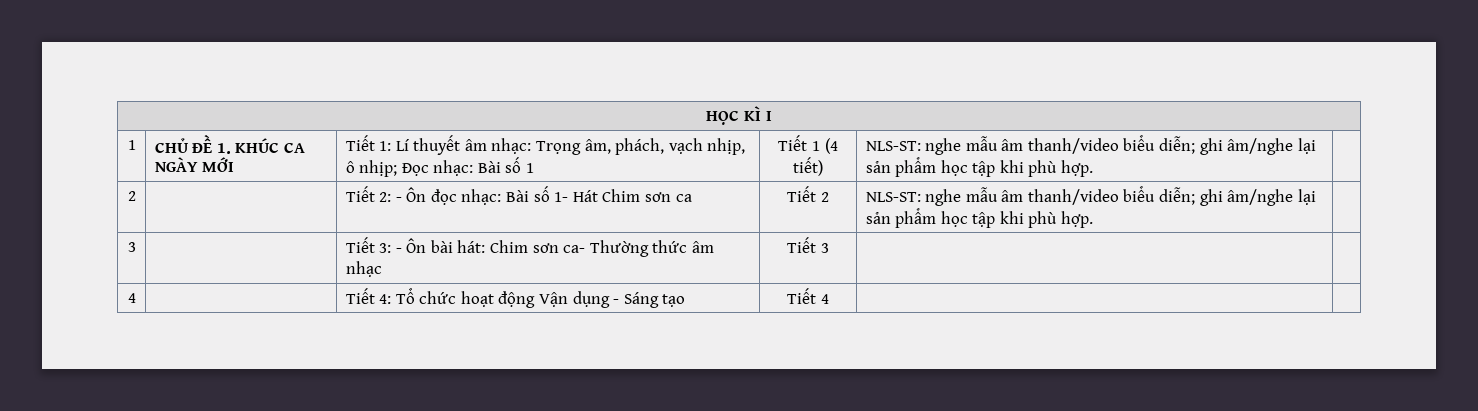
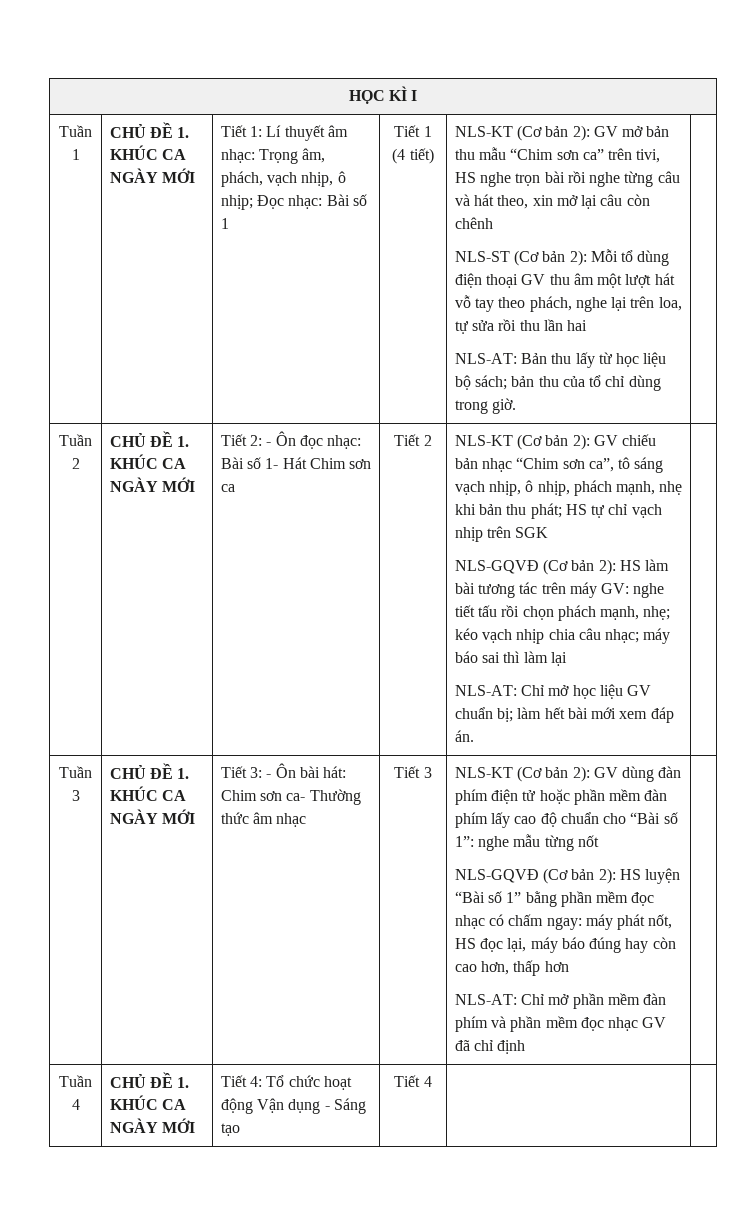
(772, 116) none -> [59,125,92,137] Tuần
[865,135,1316,155] [865,157,1094,177] [127,191,136,201] NLS-ST: nghe mẫu âm thanh/video biểu diễn; ghi âm/nghe lại sản phẩm học tập khi phù hợp. | // 2 | -> [454,125,670,141] [454,147,661,163] [454,171,680,187] [454,194,650,209] [454,217,493,229] [454,249,670,266] [454,273,675,288] [454,295,682,312] [454,319,588,334] [454,352,667,368] [454,375,661,391] [454,398,516,414] [59,434,92,446] [71,458,80,469] [109,431,190,447] [109,454,186,469] [109,477,195,492] NLS-KT (Cơ bản 2): GV mở bản thu mẫu “Chim sơn ca” trên tivi, HS nghe trọn bài rồi nghe từng câu và hát theo, xin mở lại câu còn chênh // NLS-ST (Cơ bản 2): Mỗi tổ dùng điện thoại GV thu âm một lượt hát vỗ tay theo phách, nghe lại trên loa, tự sửa rồi thu lần hai // NLS-AT: Bản thu lấy từ học liệu bộ sách; bản thu của tổ chỉ dùng trong giờ. | // Tuần 2 | CHỦ ĐỀ 1. KHÚC CA NGÀY MỚI
[865,186,1316,206] [865,208,1094,228] [127,242,136,252] NLS-ST: nghe mẫu âm thanh/video biểu diễn; ghi âm/nghe lại sản phẩm học tập khi phù hợp. | // 3 | -> [454,434,657,450] [454,457,664,473] [454,480,683,496] [454,503,662,519] [454,526,549,542] [454,559,670,575] [454,582,665,598] [454,605,671,621] [454,628,671,644] [454,651,567,666] [454,684,652,699] [454,707,674,723] [454,730,474,742] [59,766,92,778] [71,790,80,801] [109,763,190,779] [109,786,186,801] [109,809,195,824] NLS-KT (Cơ bản 2): GV chiếu bản nhạc “Chim sơn ca”, tô sáng vạch nhịp, ô nhịp, phách mạnh, nhẹ khi bản thu phát; HS tự chỉ vạch nhịp trên SGK // NLS-GQVĐ (Cơ bản 2): HS làm bài tương tác trên máy GV: nghe tiết tấu rồi chọn phách mạnh, nhẹ; kéo vạch nhịp chia câu nhạc; máy báo sai thì làm lại // NLS-AT: Chỉ mở học liệu GV chuẩn bị; làm hết bài mới xem đáp án. | // Tuần 3 | CHỦ ĐỀ 1. KHÚC CA NGÀY MỚI
[127,293,136,303] | // 4 | -> [454,766,682,782] [454,789,668,805] [454,812,678,828] [454,834,599,851] [454,868,681,884] [454,891,655,907] [454,914,673,930] [454,937,676,953] [454,960,569,976] [454,993,667,1009] [454,1016,667,1032] [454,1040,526,1054] [59,1075,92,1087] [71,1099,80,1110] [109,1072,190,1088] [109,1095,186,1110] [109,1118,195,1133] NLS-KT (Cơ bản 2): GV dùng đàn phím điện tử hoặc phần mềm đàn phím lấy cao độ chuẩn cho “Bài số 1”: nghe mẫu từng nốt // NLS-GQVĐ (Cơ bản 2): HS luyện “Bài số 1” bằng phần mềm đọc nhạc có chấm ngay: máy phát nốt, HS đọc lại, máy báo đúng hay còn cao hơn, thấp hơn // NLS-AT: Chỉ mở phần mềm đàn phím và phần mềm đọc nhạc GV đã chỉ định | // Tuần 4 | CHỦ ĐỀ 1. KHÚC CA NGÀY MỚI

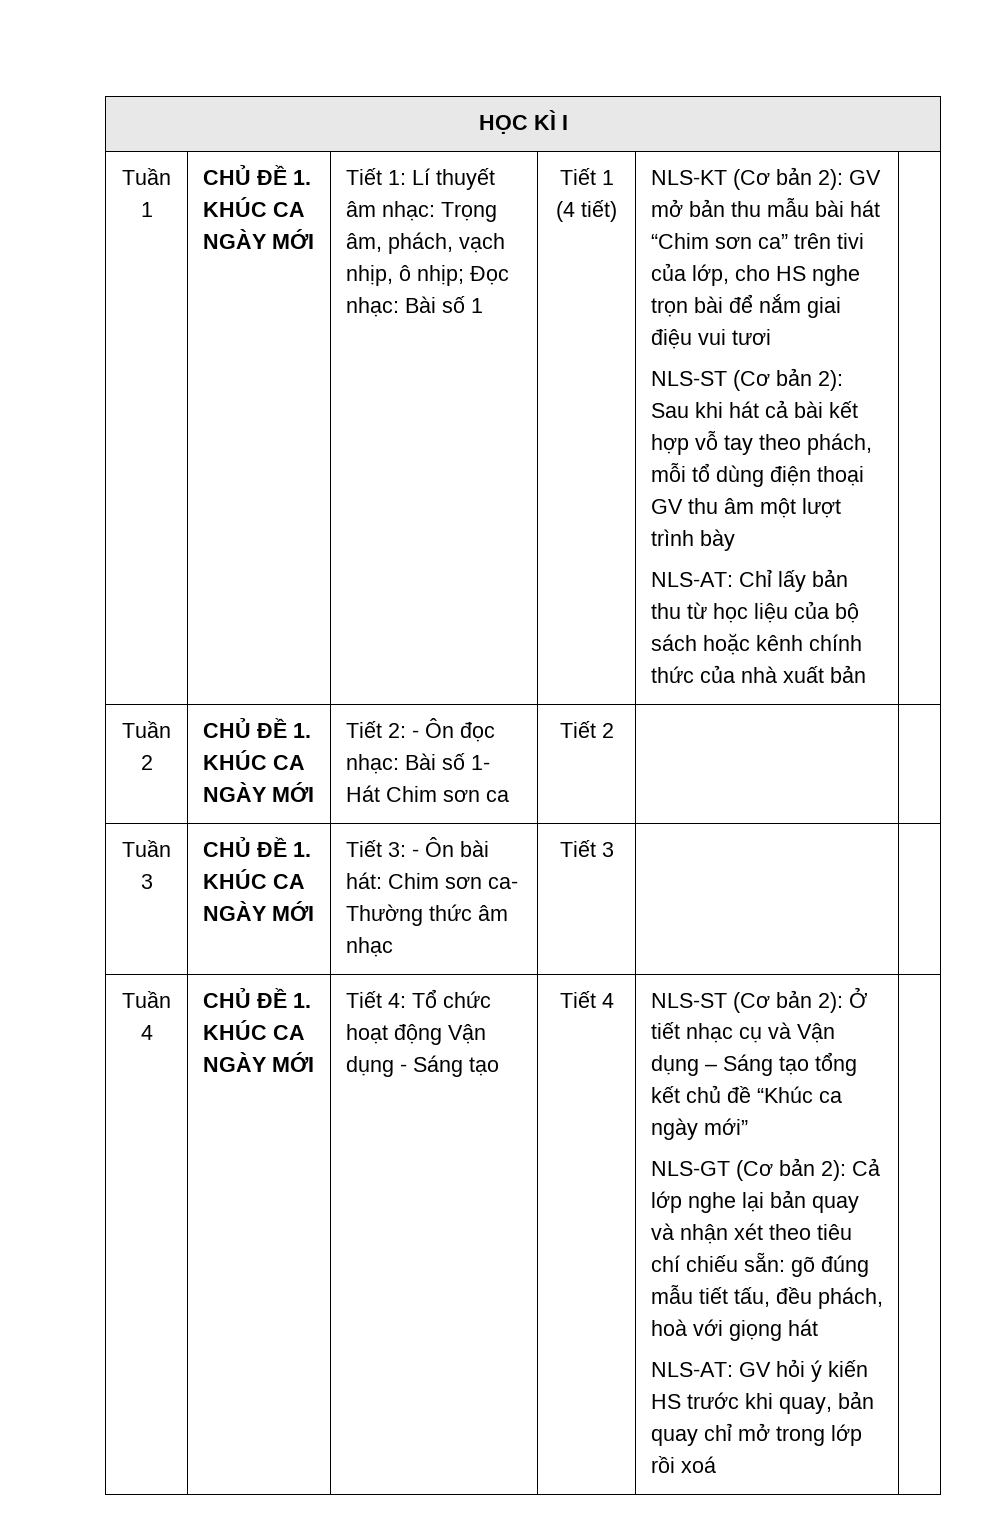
(506, 153) none -> [814,200,880,217] bài hát
[636,149,661,163] [454,171,680,187] [454,194,650,209] [454,217,493,229] [454,249,618,266] tivi, HS nghe trọn bài rồi nghe từng câu và hát theo, xin mở lại câu còn chênh // NLS-ST (Cơ bản 2): Mỗi -> [836,233,864,249] [650,263,860,286] [650,294,841,318] [650,329,771,349] [650,368,843,391] [650,400,858,418] [650,431,872,455] [650,463,686,482] tivi của lớp, cho HS nghe trọn bài để nắm giai điệu vui tươi // NLS-ST (Cơ bản 2): Sau khi hát cả bài kết hợp vỗ tay theo phách, mỗi
[654,273,675,285] [454,295,682,312] [454,319,588,334] [454,352,667,368] [454,375,661,391] [454,398,516,414] hát vỗ tay theo phách, nghe lại trên loa, tự sửa rồi thu lần hai // NLS-AT: Bản thu lấy từ học liệu bộ sách; bản thu của tổ chỉ dùng trong giờ. -> [650,529,735,551] [650,569,848,592] [650,601,859,623] [650,633,862,655] [650,665,866,683] trình bày // NLS-AT: Chỉ lấy bản thu từ học liệu của bộ sách hoặc kênh chính thức của nhà xuất bản
[454,434,657,450] [454,457,664,473] [454,480,683,496] [454,503,662,519] [454,526,549,542] [454,559,670,575] [454,582,665,598] [454,605,671,621] [454,628,671,644] [454,651,567,666] [454,684,652,699] [454,707,674,723] [454,730,474,742] NLS-KT (Cơ bản 2): GV chiếu bản nhạc “Chim sơn ca”, tô sáng vạch nhịp, ô nhịp, phách mạnh, nhẹ khi bản thu phát; HS tự chỉ vạch nhịp trên SGK // NLS-GQVĐ (Cơ bản 2): HS làm bài tương tác trên máy GV: nghe tiết tấu rồi chọn phách mạnh, nhẹ; kéo vạch nhịp chia câu nhạc; máy báo sai thì làm lại // NLS-AT: Chỉ mở học liệu GV chuẩn bị; làm hết bài mới xem đáp án. -> (614, 730) none
[454,766,682,782] [454,789,668,805] [454,812,678,828] [454,834,599,851] [454,868,681,884] [454,891,655,907] [454,914,673,930] [454,937,676,953] [454,960,569,976] [454,993,667,1009] [454,1016,667,1032] [454,1040,526,1054] NLS-KT (Cơ bản 2): GV dùng đàn phím điện tử hoặc phần mềm đàn phím lấy cao độ chuẩn cho “Bài số 1”: nghe mẫu từng nốt // NLS-GQVĐ (Cơ bản 2): HS luyện “Bài số 1” bằng phần mềm đọc nhạc có chấm ngay: máy phát nốt, HS đọc lại, máy báo đúng hay còn cao hơn, thấp hơn // NLS-AT: Chỉ mở phần mềm đàn phím và phần mềm đọc nhạc GV đã chỉ định -> (614, 849) none
(432, 1081) none -> [650,987,867,1013] [650,1022,835,1043] [650,1052,857,1076] [650,1085,842,1103] [650,1118,748,1140] [650,1158,880,1181] [650,1190,859,1213] [650,1223,852,1244] [650,1252,869,1277] [650,1285,883,1309] [650,1319,818,1341] [650,1359,868,1382] [650,1391,874,1414] [650,1423,862,1446] [650,1456,716,1473] NLS-ST (Cơ bản 2): Ở tiết nhạc cụ và Vận dụng – Sáng tạo tổng kết chủ đề “Khúc ca ngày mới” // NLS-GT (Cơ bản 2): Cả lớp nghe lại bản quay và nhận xét theo tiêu chí chiếu sẵn: gõ đúng mẫu tiết tấu, đều phách, hoà với giọng hát // NLS-AT: GV hỏi ý kiến HS trước khi quay, bản quay chỉ mở trong lớp rồi xoá

